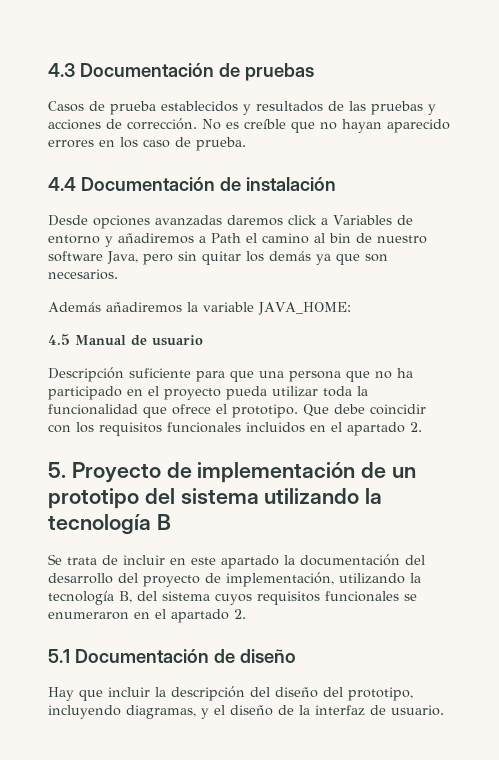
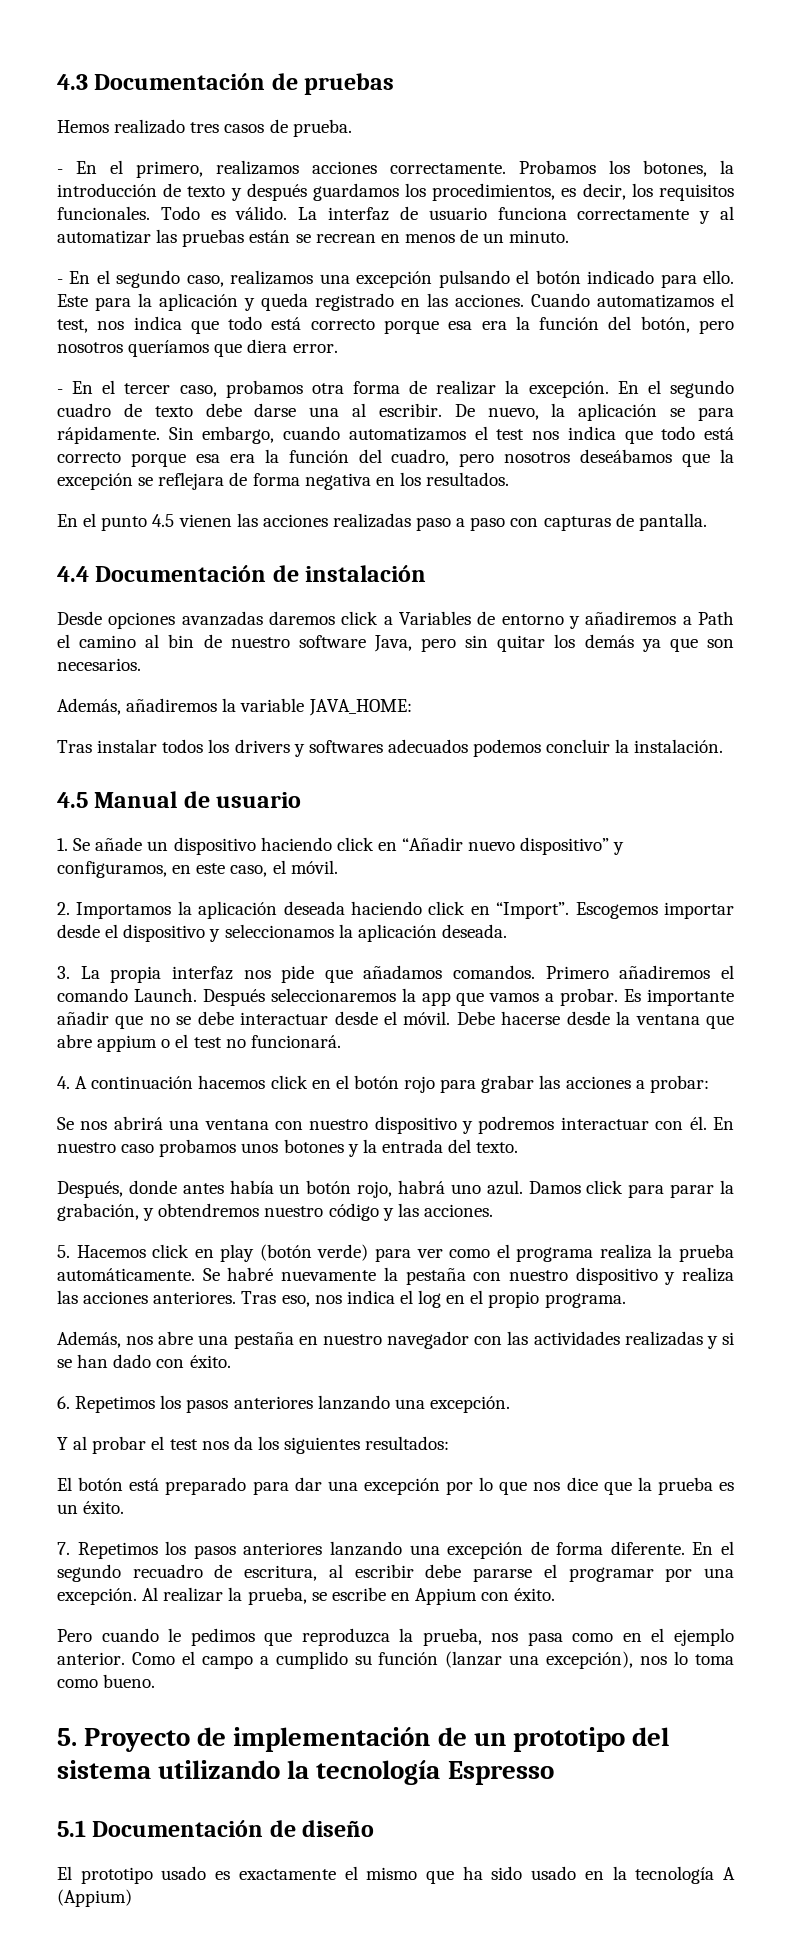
[48,101,436,115] [48,118,450,133] [48,137,246,151] Casos de prueba establecidos y resultados de las pruebas y acciones de corrección. No es creíble que no hayan aparecido errores en los caso de prueba. -> [57,119,352,137] [57,160,734,178] [57,183,735,201] [57,206,735,224] [57,229,570,247] [57,270,734,288] [57,293,734,311] [57,316,735,334] [57,339,338,357] [57,380,734,398] [57,403,734,421] [57,426,735,444] [57,449,734,467] [57,472,510,490] [57,513,707,531] Hemos realizado tres casos de prueba. // - En el primero, realizamos acciones correctamente. Probamos los botones, la introducción de texto y después guardamos los procedimientos, es decir, los requisitos funcionales. Todo es válido. La interfaz de usuario funciona correctamente y al automatizar las pruebas están se recrean en menos de un minuto. // - En el segundo caso, realizamos una excepción pulsando el botón indicado para ello. Este para la aplicación y queda registrado en las acciones. Cuando automatizamos el test, nos indica que todo está correcto porque esa era la función del botón, pero nosotros queríamos que diera error. // - En el tercer caso, probamos otra forma de realizar la excepción. En el segundo cuadro de texto debe darse una al escribir. De nuevo, la aplicación se para rápidamente. Sin embargo, cuando automatizamos el test nos indica que todo está correcto porque esa era la función del cuadro, pero nosotros deseábamos que la excepción se reflejara de forma negativa en los resultados. // En el punto 4.5 vienen las acciones realizadas paso a paso con capturas de pantalla.
[48,302,101,312] Además -> [57,698,121,715] Además,
[48,334,203,346] [48,367,413,382] [48,386,368,400] [48,404,426,418] [48,422,422,436] 4.5 Manual de usuario // Descripción suficiente para que una persona que no ha participado en el proyecto pueda utilizar toda la funcionalidad que ofrece el prototipo. Que debe coincidir con los requisitos funcionales incluidos en el apartado 2. -> [57,739,724,757] [57,791,302,808] [57,837,625,855] [57,860,338,878] [57,901,734,919] [57,924,507,942] [57,965,734,983] [57,988,735,1006] [57,1011,735,1029] [57,1034,341,1052] [57,1075,709,1093] [57,1116,735,1134] [57,1139,519,1157] [57,1180,734,1198] [57,1203,493,1221] [57,1244,734,1262] [57,1267,735,1285] [57,1290,626,1308] [57,1331,734,1349] [57,1354,231,1368] [57,1395,510,1413] [57,1436,450,1454] [57,1477,734,1495] [57,1501,125,1514] [57,1541,735,1559] [57,1564,735,1582] [57,1587,556,1605] [57,1628,735,1646] [57,1651,734,1669] [57,1674,156,1688] Tras instalar todos los drivers y softwares adecuados podemos concluir la instalación. // 4.5 Manual de usuario // 1. Se añade un dispositivo haciendo click en “Añadir nuevo dispositivo” y configuramos, en este caso, el móvil. // 2. Importamos la aplicación deseada haciendo click en “Import”. Escogemos importar desde el dispositivo y seleccionamos la aplicación deseada. // 3. La propia interfaz nos pide que añadamos comandos. Primero añadiremos el comando Launch. Después seleccionaremos la app que vamos a probar. Es importante añadir que no se debe interactuar desde el móvil. Debe hacerse desde la ventana que abre appium o el test no funcionará. // 4. A continuación hacemos click en el botón rojo para grabar las acciones a probar: // Se nos abrirá una ventana con nuestro dispositivo y podremos interactuar con él. En nuestro caso probamos unos botones y la entrada del texto. // Después, donde antes había un botón rojo, habrá uno azul. Damos click para parar la grabación, y obtendremos nuestro código y las acciones. // 5. Hacemos click en play (botón verde) para ver como el programa realiza la prueba automáticamente. Se habré nuevamente la pestaña con nuestro dispositivo y realiza las acciones anteriores. Tras eso, nos indica el log en el propio programa. // Además, nos abre una pestaña en nuestro navegador con las actividades realizadas y si se han dado con éxito. // 6. Repetimos los pasos anteriores lanzando una excepción. // Y al probar el test nos da los siguientes resultados: // El botón está preparado para dar una excepción por lo que nos dice que la prueba es un éxito. // 7. Repetimos los pasos anteriores lanzando una excepción de forma diferente. En el segundo recuadro de escritura, al escribir debe pararse el programar por una excepción. Al realizar la prueba, se escribe en Appium con éxito. // Pero cuando le pedimos que reproduzca la prueba, nos pasa como en el ejemplo anterior. Como el campo a cumplido su función (lanzar una excepción), nos lo toma como bueno.
[156,514,171,530] [48,554,425,569] [48,572,421,587] [48,591,417,605] [48,609,246,623] [48,649,296,663] [48,686,413,701] [48,705,444,719] B // Se trata de incluir en este apartado la documentación del desarrollo del proyecto de implementación, utilizando la tecnología B, del sistema cuyos requisitos funcionales se enumeraron en el apartado 2. // 5.1 Documentación de diseño // Hay que incluir la descripción del diseño del prototipo, incluyendo diagramas, y el diseño de la interfaz de usuario. -> [447,1761,554,1785] [57,1820,375,1837] [57,1866,735,1884] [57,1889,132,1907] Espresso // 5.1 Documentación de diseño // El prototipo usado es exactamente el mismo que ha sido usado en la tecnología A (Appium)

